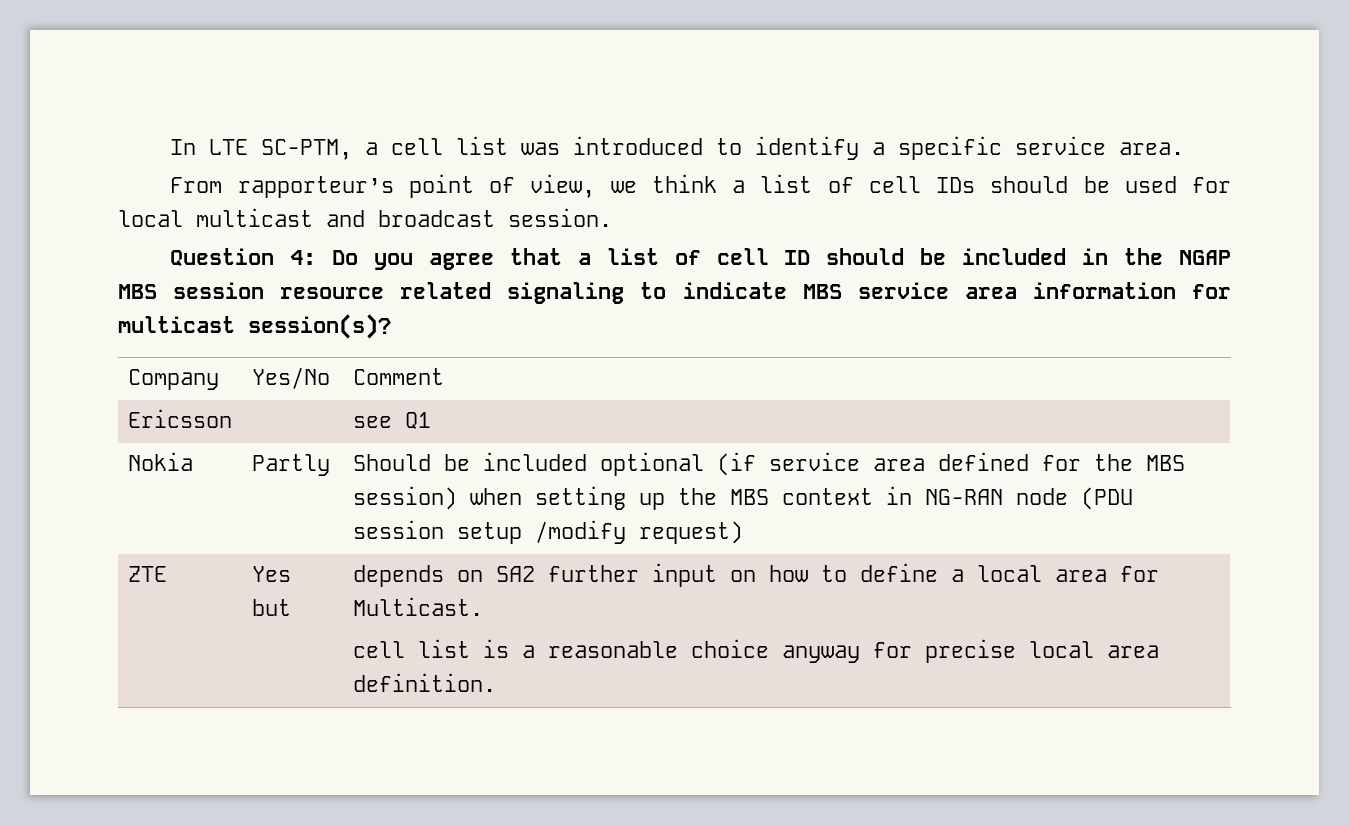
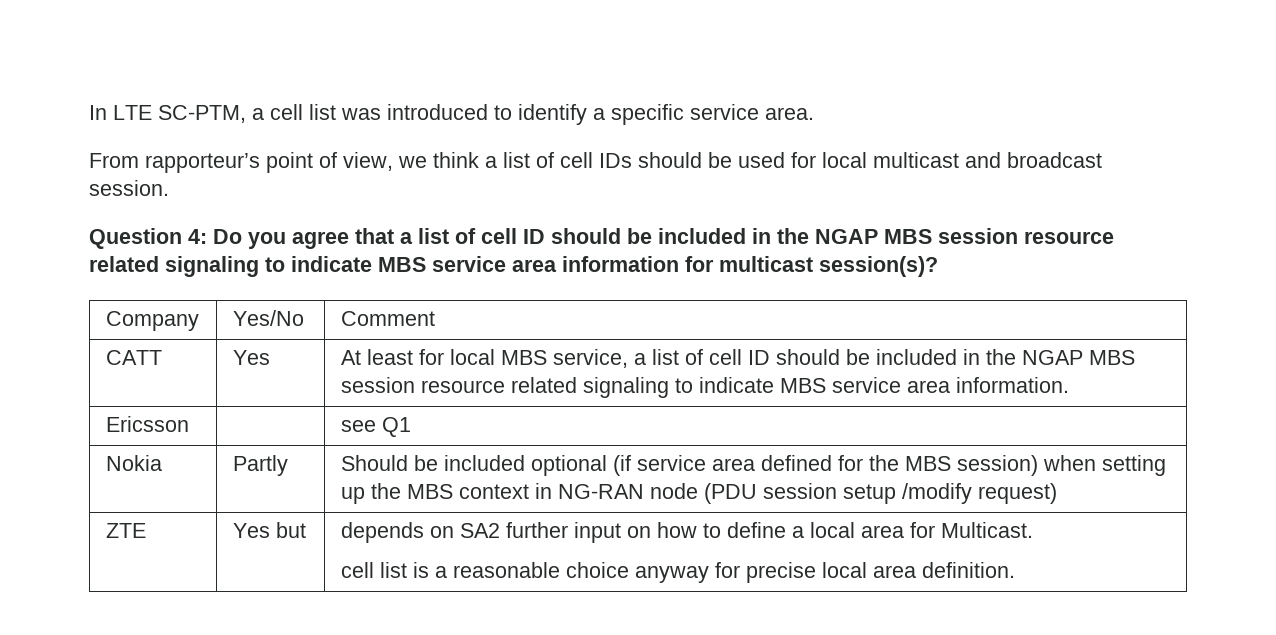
(444, 376) none -> [105,350,162,365] [232,350,270,365] [340,349,1135,368] [340,377,1069,398] // CATT | Yes | At least for local MBS service, a list of cell ID should be included in the NGAP MBS session resource related signaling to indicate MBS service area information.

